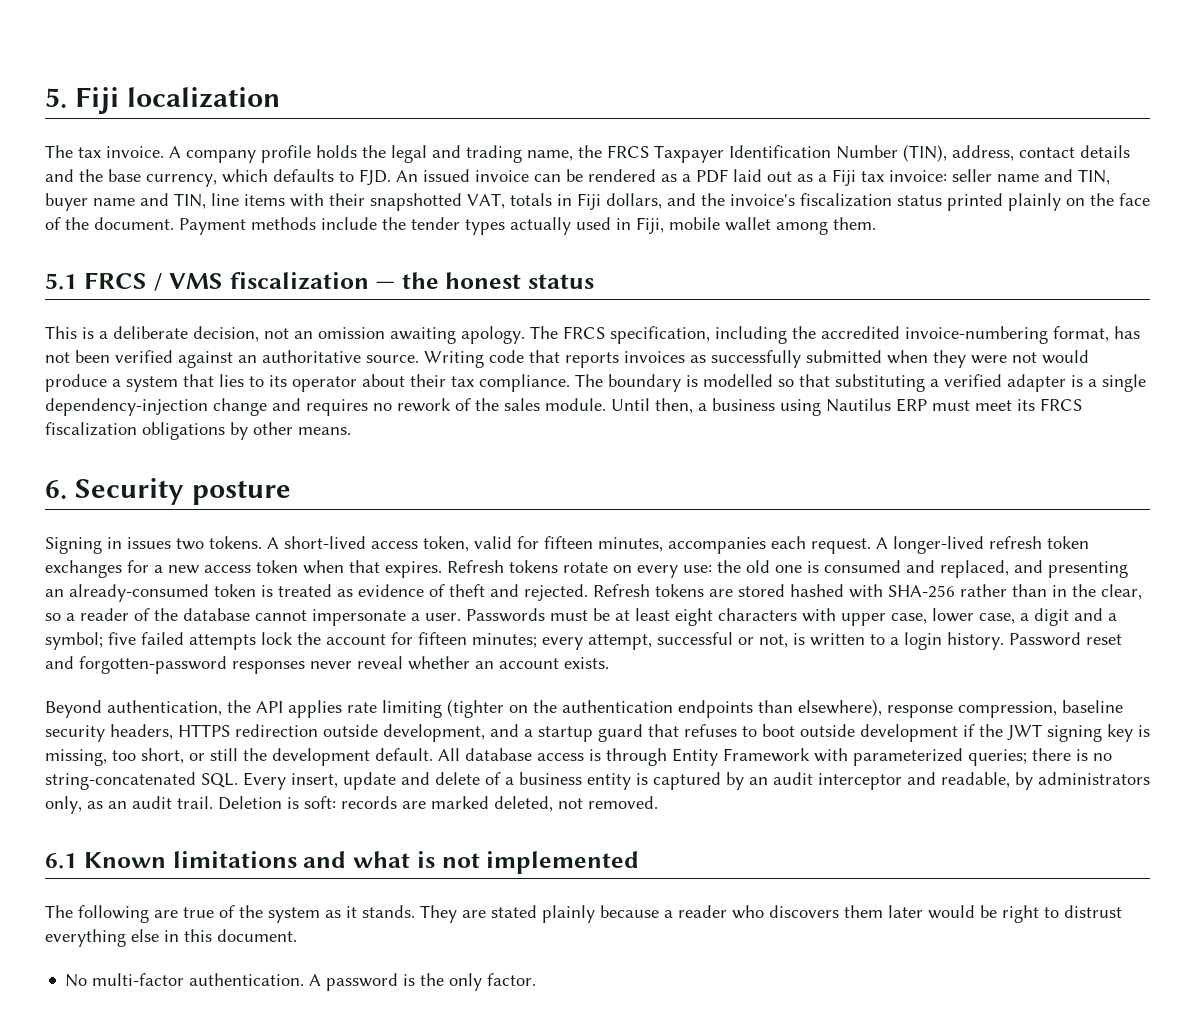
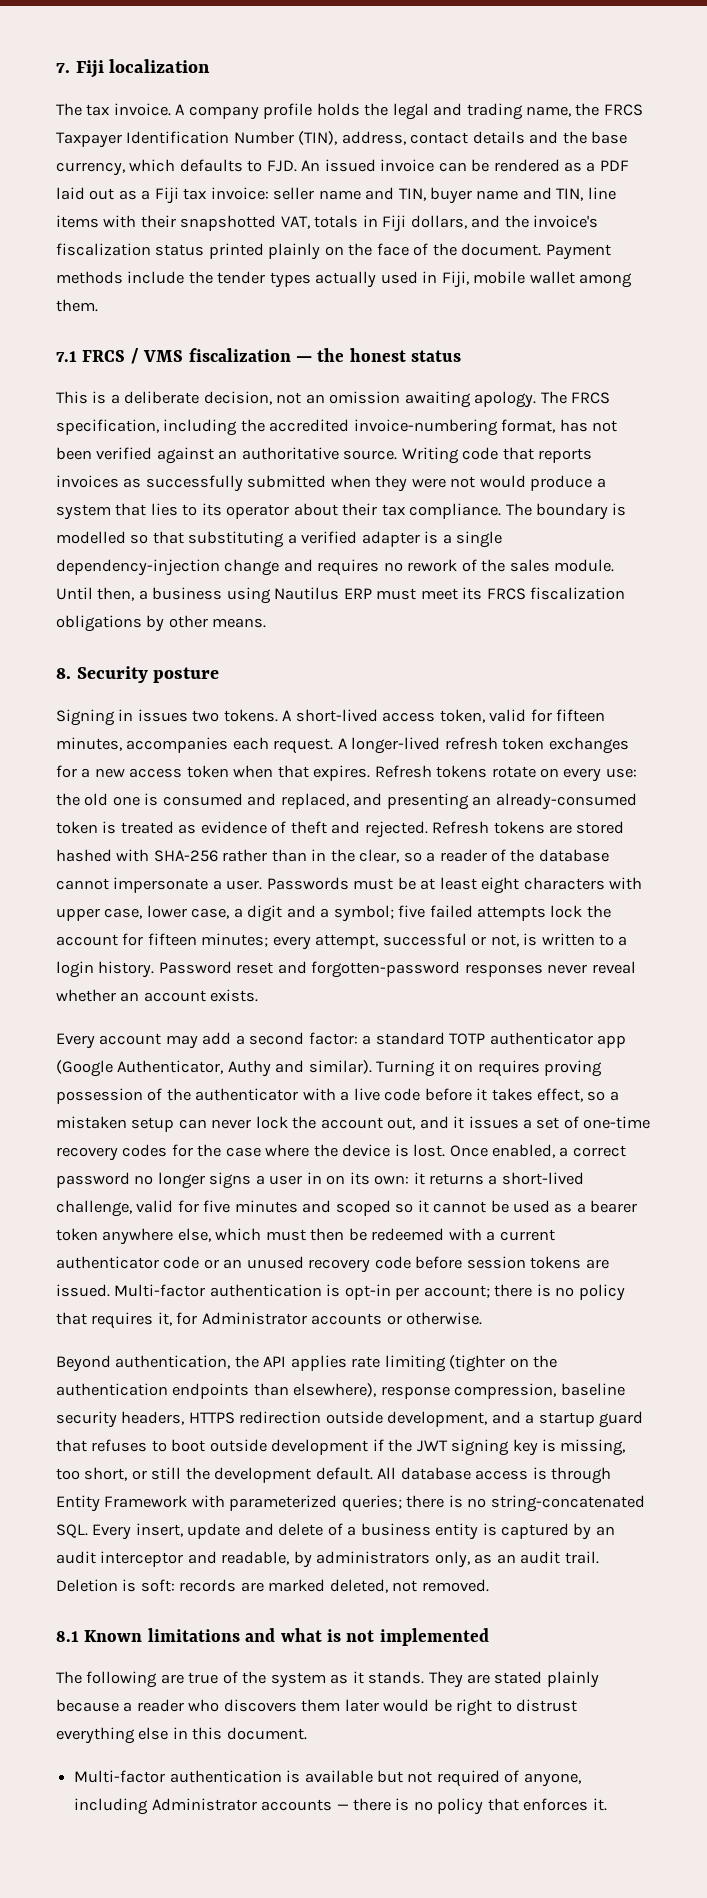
[45,88,67,108] 5. -> [56,63,70,73] 7.
[45,273,77,290] 5.1 -> [56,351,77,362] 7.1
[45,480,67,499] 6. -> [56,668,71,679] 8.
(609, 663) none -> [56,1032,627,1049] [56,1060,603,1077] [56,1088,619,1104] [56,1116,651,1132] [56,1144,626,1161] [56,1172,584,1189] [56,1200,638,1217] [56,1228,555,1245] [56,1256,609,1273] [56,1284,625,1301] [56,1312,483,1329] // Every account may add a second factor: a standard TOTP authenticator app (Google Authenticator, Authy and similar). Turning it on requires proving possession of the authenticator with a live code before it takes effect, so a mistaken setup can never lock the account out, and it issues a set of one-time recovery codes for the case where the device is lost. Once enabled, a correct password no longer signs a user in on its own: it returns a short-lived challenge, valid for five minutes and scoped so it cannot be used as a bearer token anywhere else, which must then be redeemed with a current authenticator code or an unused recovery code before session tokens are issued. Multi-factor authentication is opt-in per account; there is no policy that requires it, for Administrator accounts or otherwise.
[45,853,77,869] 6.1 -> [56,1631,79,1642] 8.1
[65,973,537,991] No multi-factor authentication. A password is the only factor. -> [74,1770,581,1787] [74,1798,607,1815] Multi-factor authentication is available but not required of anyone, including Administrator accounts — there is no policy that enforces it.

